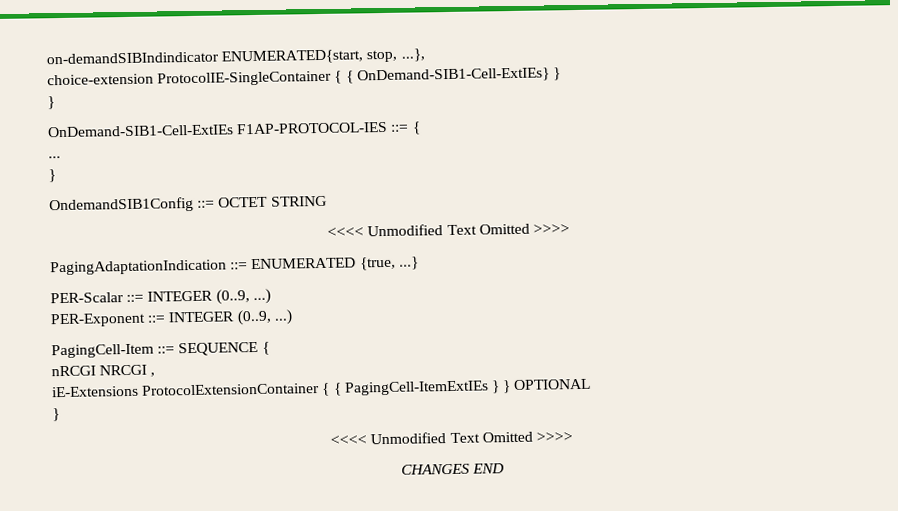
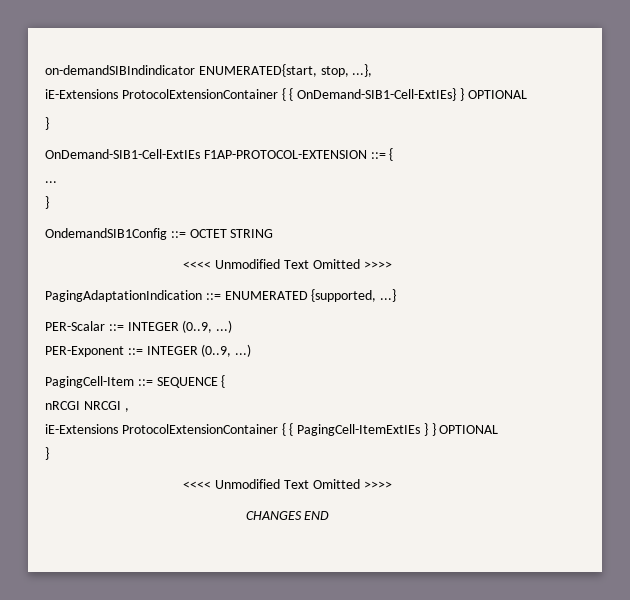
[47,70,333,87] choice-extension ProtocolIE-SingleContainer -> [45,89,278,99] iE-Extensions ProtocolExtensionContainer
(561, 74) none -> [467,90,527,99] OPTIONAL
[236,121,389,135] F1AP-PROTOCOL-IES -> [203,150,367,159] F1AP-PROTOCOL-EXTENSION
[359,256,396,271] {true, -> [311,289,377,302] {supported,

